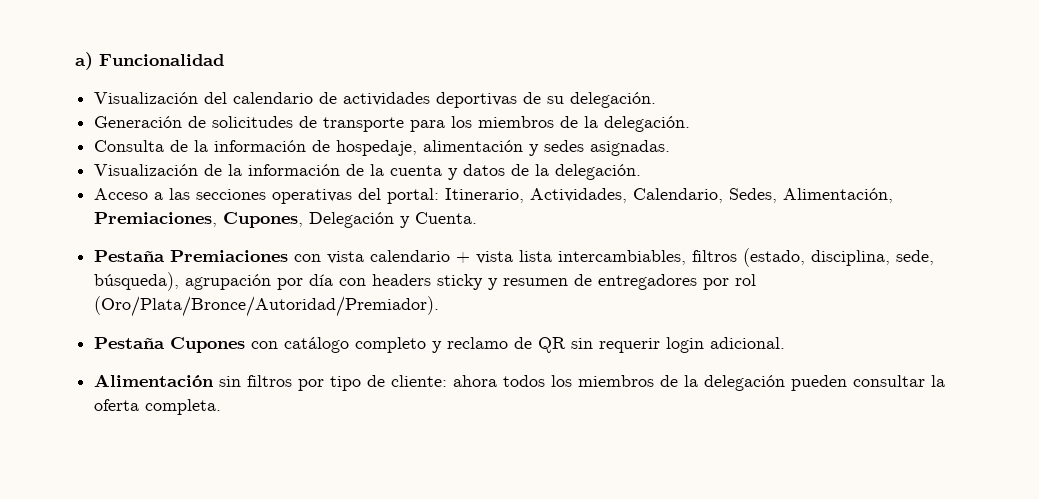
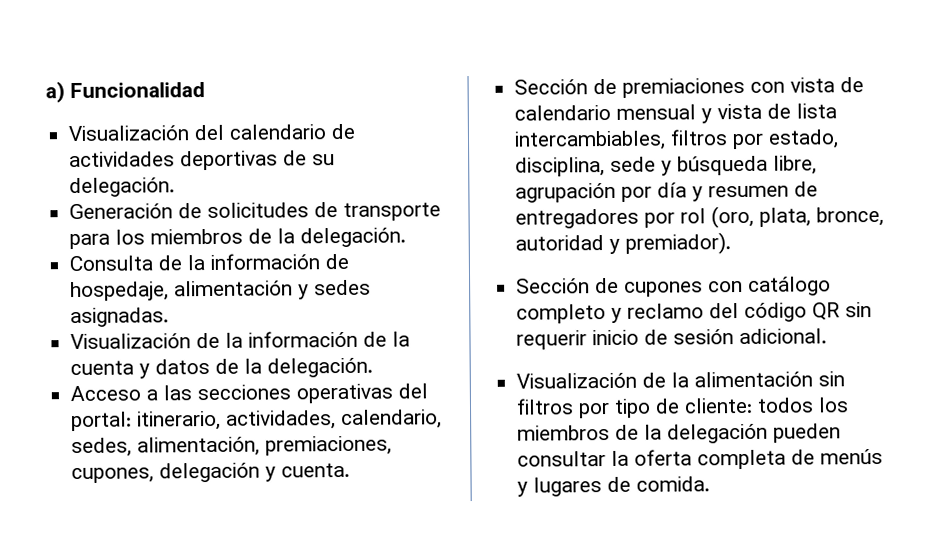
[445,188,894,203] [94,212,478,228] [94,248,935,267] [94,272,484,291] Itinerario, Actividades, Calendario, Sedes, Alimentación, Premiaciones, Cupones, Delegación y Cuenta. // Pestaña Premiaciones con vista calendario + vista lista intercambiables, filtros (estado, disciplina, sede, búsqueda), agrupación por día con headers sticky -> [137,409,443,431] [71,435,393,458] [71,462,351,484] [514,77,865,98] [514,103,838,124] [514,129,840,151] [515,155,818,177] [515,182,688,203] itinerario, actividades, calendario, sedes, alimentación, premiaciones, cupones, delegación y cuenta. // Sección de premiaciones con vista de calendario mensual y vista de lista intercambiables, filtros por estado, disciplina, sede y búsqueda libre, agrupación por día
[94,296,440,317] [94,337,246,353] (Oro/Plata/Bronce/Autoridad/Premiador). // Pestaña Cupones -> [711,205,885,229] [515,232,732,255] [516,277,704,297] (oro, plata, bronce, autoridad y premiador). // Sección de cupones
[514,337,533,349] de -> [709,302,808,322] del código
[666,337,786,353] [94,374,215,387] login adicional. // Alimentación -> [592,328,828,346] [516,371,814,389] inicio de sesión adicional. // Visualización de la alimentación
[453,375,498,387] ahora -> (754, 405) none
[145,399,222,415] completa. -> [697,448,884,470] [517,476,711,497] completa de menús y lugares de comida.

